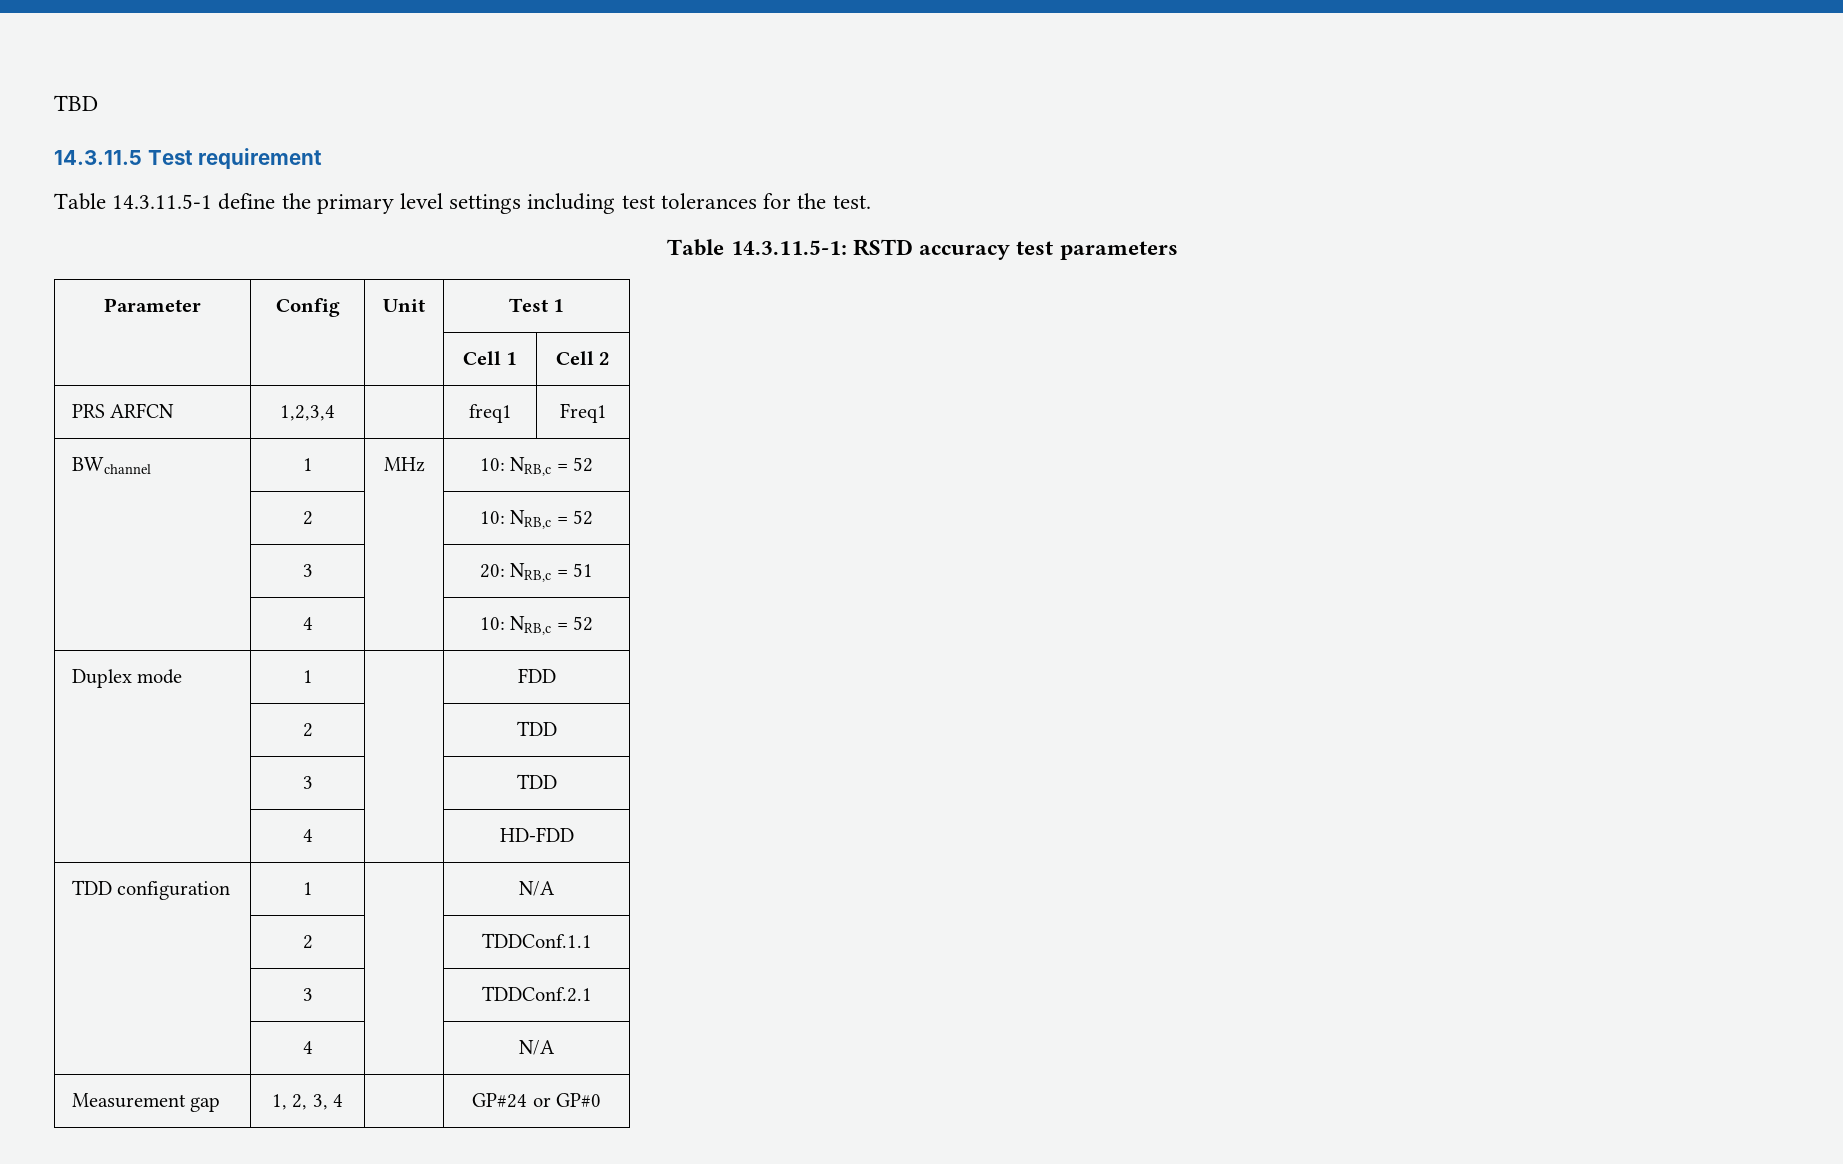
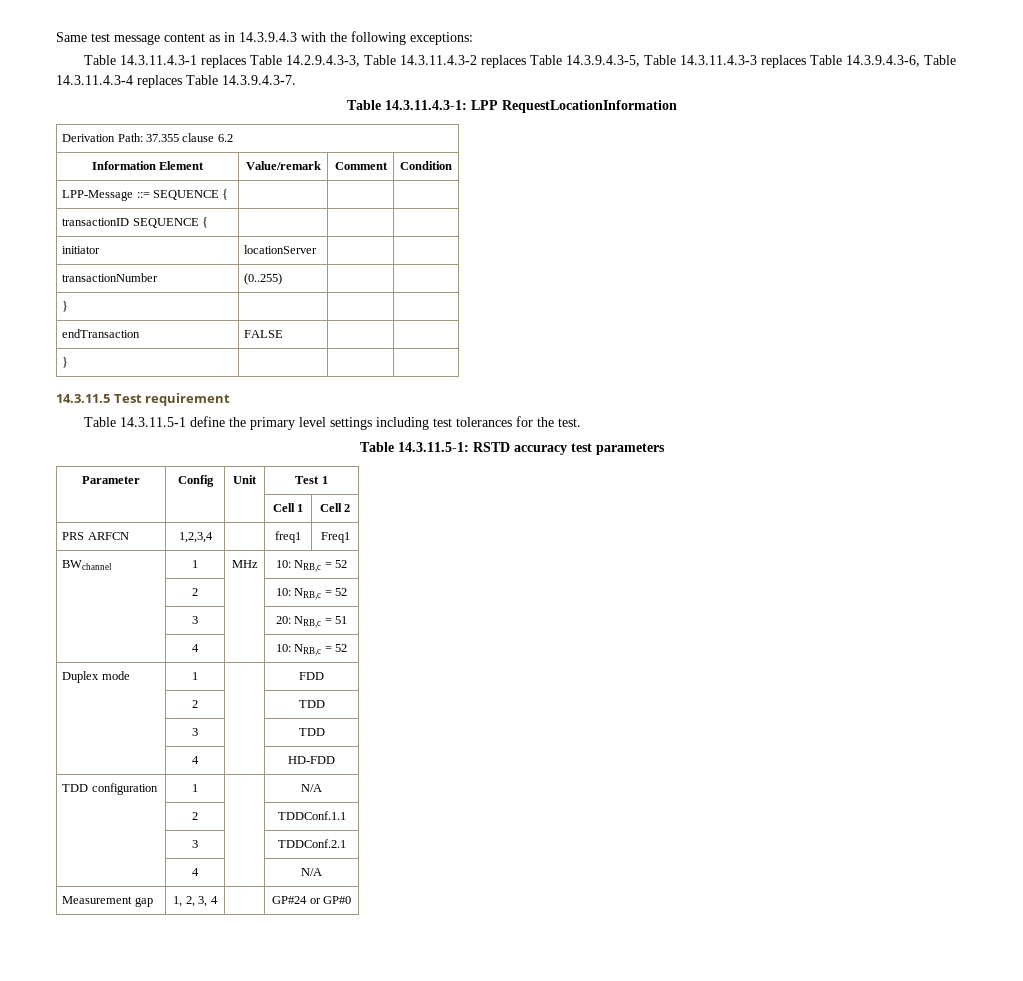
[54,95,98,111] TBD -> [56,31,473,45] [83,55,956,68] [56,75,296,88] [346,100,677,113] [62,133,233,142] [91,161,205,170] [245,161,321,170] [334,162,388,170] [400,161,452,170] [62,189,229,201] [62,217,209,228] [62,246,101,254] [244,245,318,254] [62,273,159,282] [244,273,283,285] [62,301,69,312] [62,329,141,338] [244,330,284,338] [62,357,69,368] Same test message content as in 14.3.9.4.3 with the following exceptions: // Table 14.3.11.4.3-1 replaces Table 14.2.9.4.3-3, Table 14.3.11.4.3-2 replaces Table 14.3.9.4.3-5, Table 14.3.11.4.3-3 replaces Table 14.3.9.4.3-6, Table 14.3.11.4.3-4 replaces Table 14.3.9.4.3-7. // Table 14.3.11.4.3-1: LPP RequestLocationInformation // Derivation Path: 37.355 clause 6.2 // Information Element | Value/remark | Comment | Condition // LPP-Message ::= SEQUENCE { | | | // transactionID SEQUENCE { | | | // initiator | locationServer | | // transactionNumber | (0..255) | | // } | | | // endTransaction | FALSE | | // } | | |

